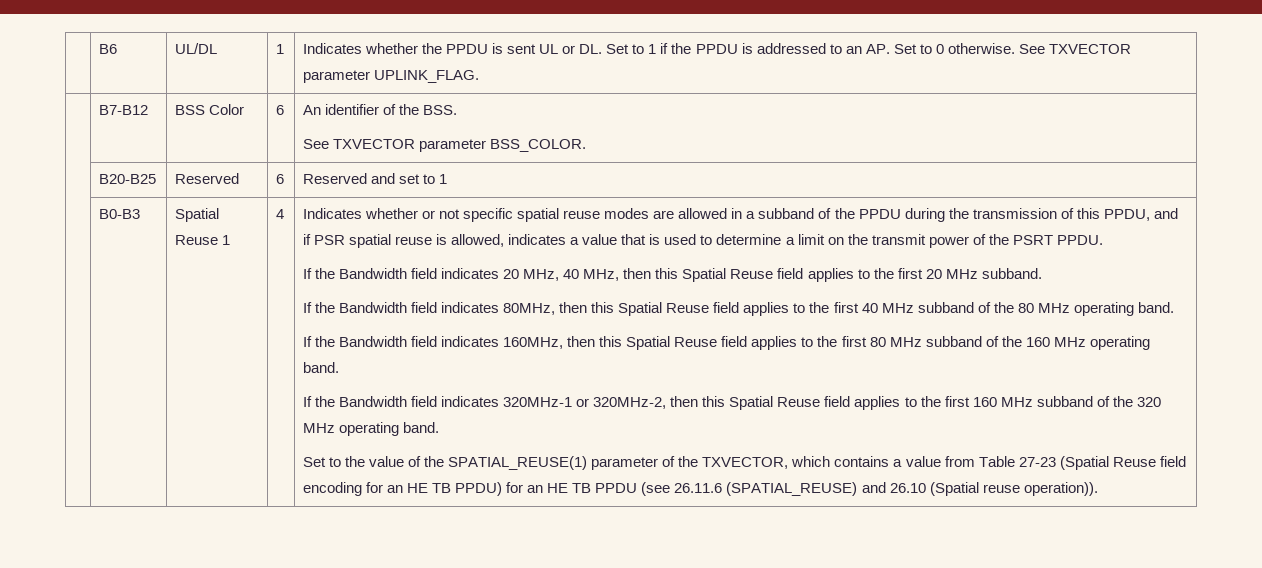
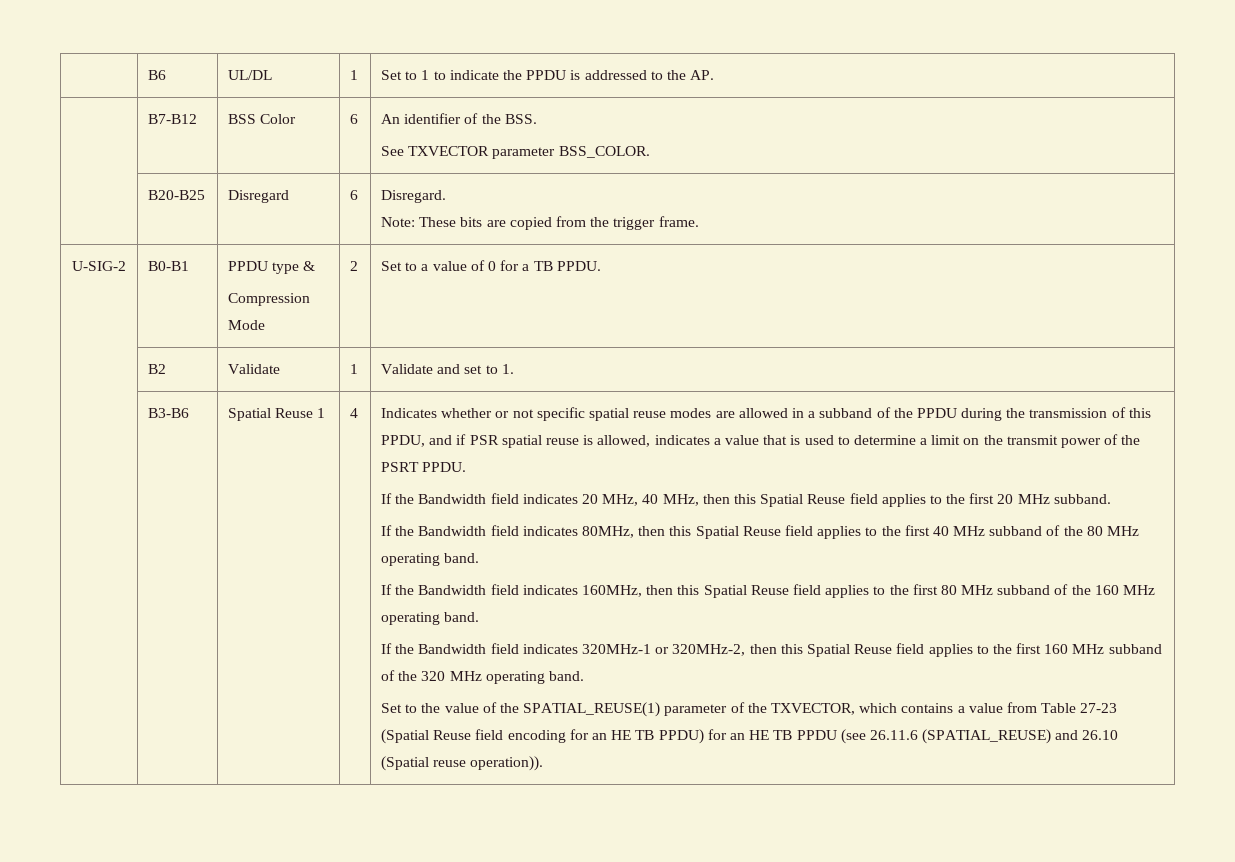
[302,43,603,54] Indicates whether the PPDU is sent UL or DL. -> (359, 75) none
[660,43,669,54] if -> [433,70,499,80] to indicate
[845,46,862,54] an -> [666,70,686,80] the
[893,43,1132,54] [302,70,479,83] Set to 0 otherwise. See TXVECTOR parameter UPLINK_FLAG. -> (715, 75) none
[174,173,239,184] [275,174,284,184] [302,173,367,184] Reserved | 6 | Reserved -> [228,190,290,203] [350,190,359,200] [381,190,447,203] [381,216,699,230] [72,261,126,271] [148,261,190,271] [228,261,316,274] [228,293,311,306] [228,320,266,330] [350,261,359,271] [381,260,601,271] [148,364,167,374] [228,364,281,374] [350,364,359,374] [381,364,434,374] Disregard | 6 | Disregard. // Note: These bits are copied from the trigger frame. // U-SIG-2 | B0-B1 | PPDU type & // Compression Mode | 2 | Set to a value of 0 for a TB PPDU. // | B2 | Validate | 1 | Validate
[439,174,448,184] [98,209,140,219] 1 // | B0-B3 -> [501,364,514,374] [148,408,190,418] 1. // | B3-B6

